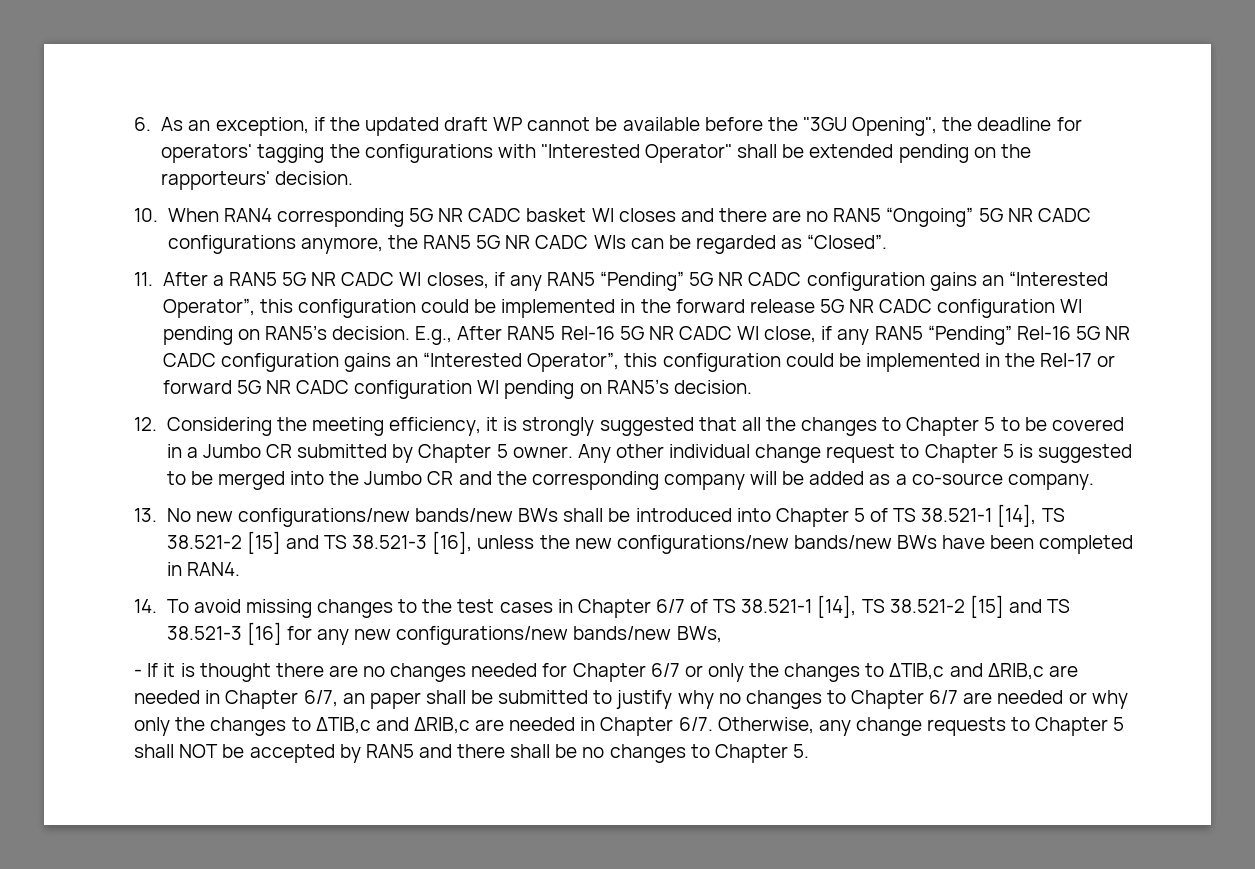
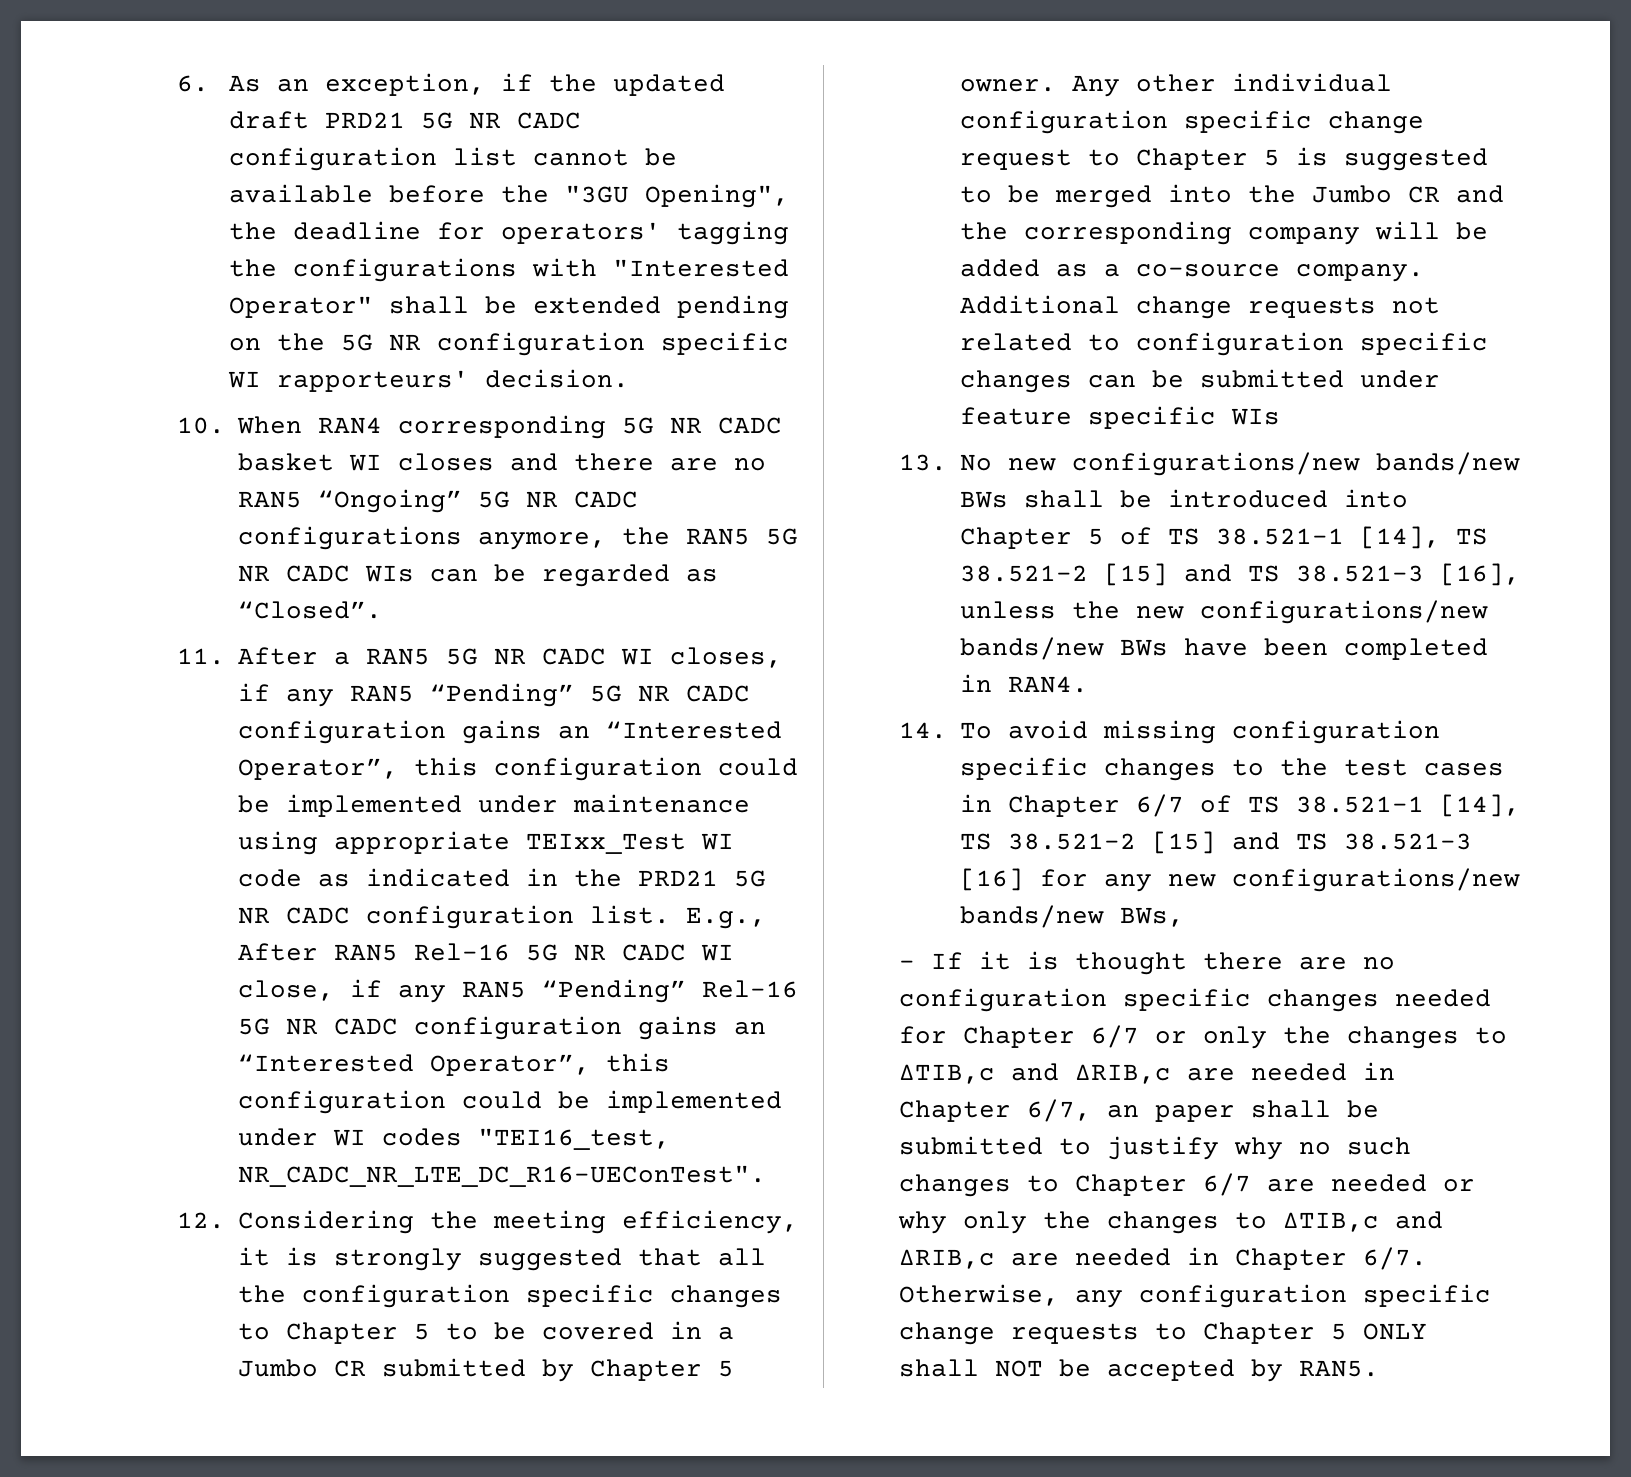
[493,117,523,131] WP -> [324,112,581,129] [228,147,517,171] PRD21 5G NR CADC configuration list
(1031, 151) none -> [340,332,789,356] [227,371,261,388] 5G NR configuration specific WI
[620,299,1083,318] [162,325,411,345] in the forward release 5G NR CADC configuration WI pending on RAN5’s decision. -> [477,794,750,813] [237,831,734,855] [237,868,766,887] [237,905,670,929] under maintenance using appropriate TEIxx_Test WI code as indicated in the PRD21 5G NR CADC configuration list.
[985,353,1116,367] [162,379,752,399] in the Rel-17 or forward 5G NR CADC configuration WI pending on RAN5’s decision. -> [237,1128,670,1150] [237,1165,766,1187] under WI codes "TEI16_test, NR_CADC_NR_LTE_DC_R16-UEConTest".
(796, 424) none -> [301,1284,654,1308] configuration specific
(751, 451) none -> [959,110,1312,134] configuration specific
(1094, 482) none -> [959,295,1440,319] [959,332,1488,356] [959,369,1440,393] [959,406,1280,429] Additional change requests not related to configuration specific changes can be submitted under feature specific WIs
(312, 608) none -> [1231,720,1440,744] [959,757,1088,780] configuration specific
(386, 671) none -> [898,988,1251,1012] configuration specific
(741, 698) none -> [1346,1137,1411,1155] such
(851, 728) none -> [1138,1284,1491,1308] configuration specific
(1125, 724) none -> [1362,1323,1427,1340] ONLY
[365,744,809,763] RAN5 and there shall be no changes to Chapter 5. -> [1298,1360,1379,1377] RAN5.

